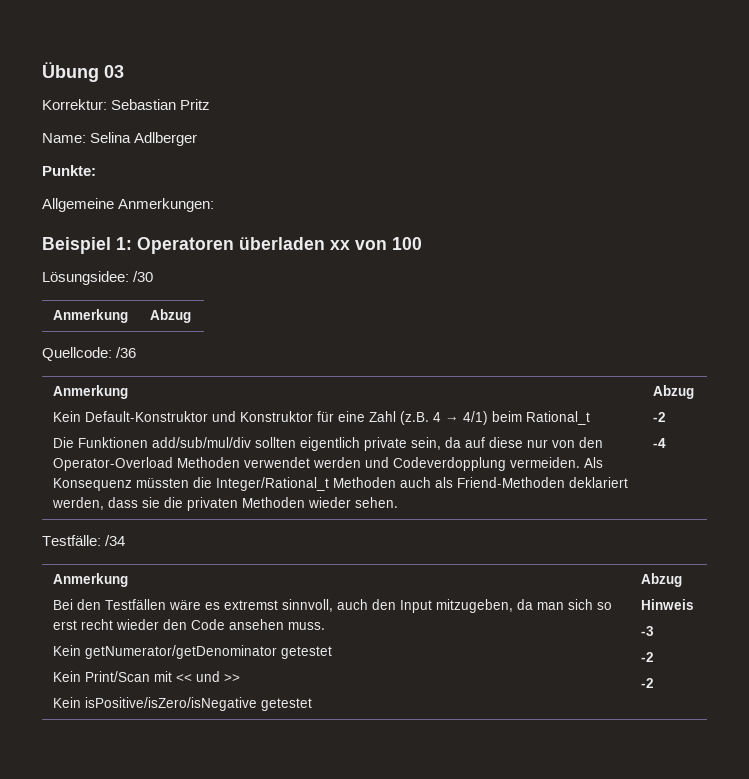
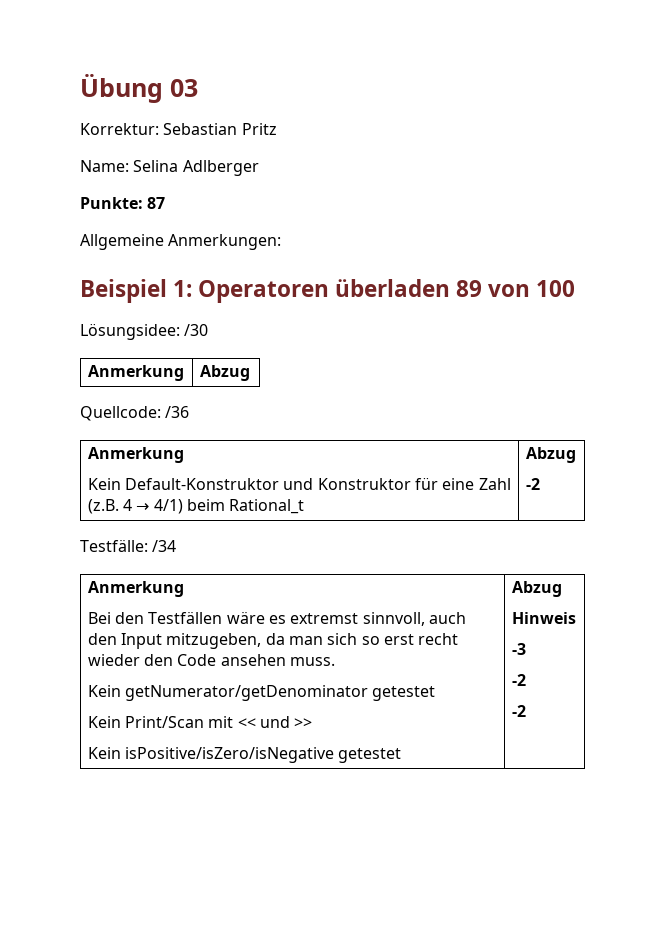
(96, 170) none -> [147,197,166,209] 87
[330,240,350,250] xx -> [456,280,483,297] 89
[52,437,603,451] [52,457,603,471] [52,477,628,491] [51,497,398,511] // Die Funktionen add/sub/mul/div sollten eigentlich private sein, da auf diese nur von den Operator-Overload Methoden verwendet werden und Codeverdopplung vermeiden. Als Konsequenz müssten die Integer/Rational_t Methoden auch als Friend-Methoden deklariert werden, dass sie die privaten Methoden wieder sehen. -> (305, 506) none
[652,438,666,448] // -4 -> (540, 484) none

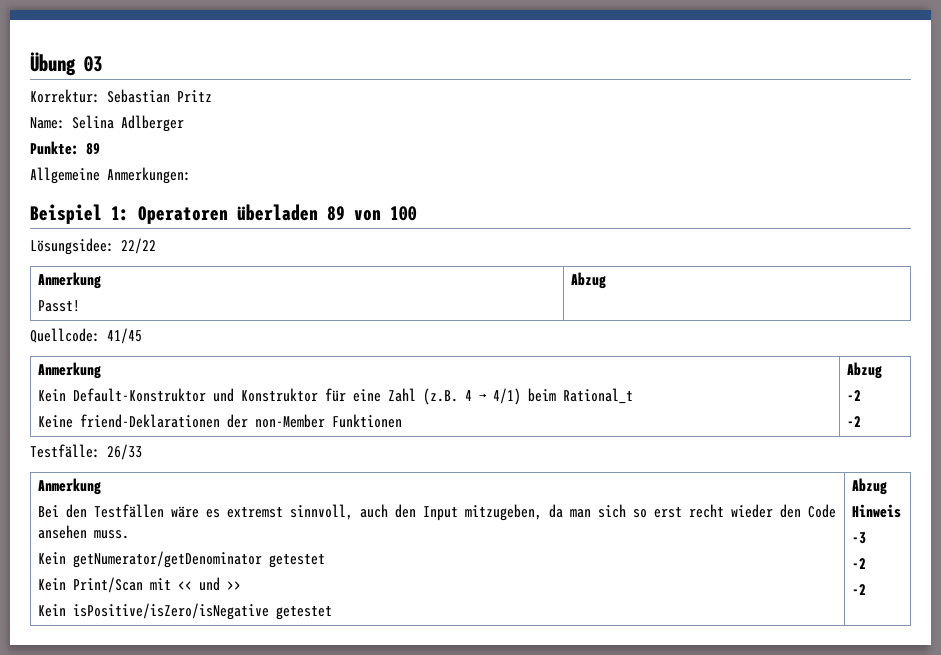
[147,197,166,209] 87 -> [86,143,100,155] 89
[184,324,209,336] [87,365,184,381] /30 // Anmerkung -> [121,238,156,254] [37,272,101,289] [37,300,80,312] 22/22 // Anmerkung // Passt!
[165,406,190,418] /36 -> [107,328,142,344] 41/45
(305, 506) none -> [37,414,402,428] // Keine friend-Deklarationen der non-Member Funktionen
(540, 484) none -> [846,416,861,427] // -2
[152,540,177,552] /34 -> [107,444,142,460] 26/33

